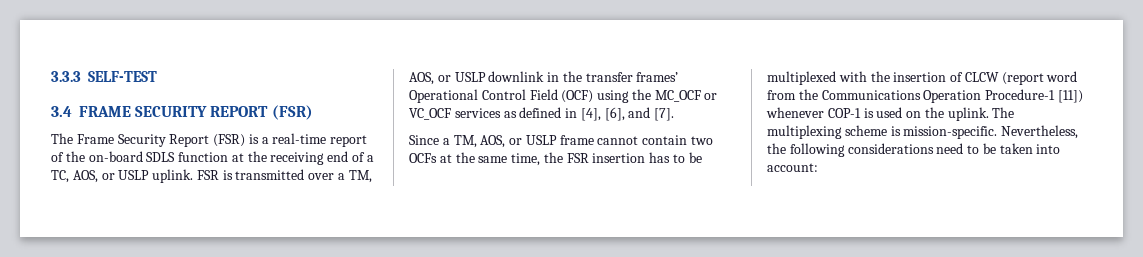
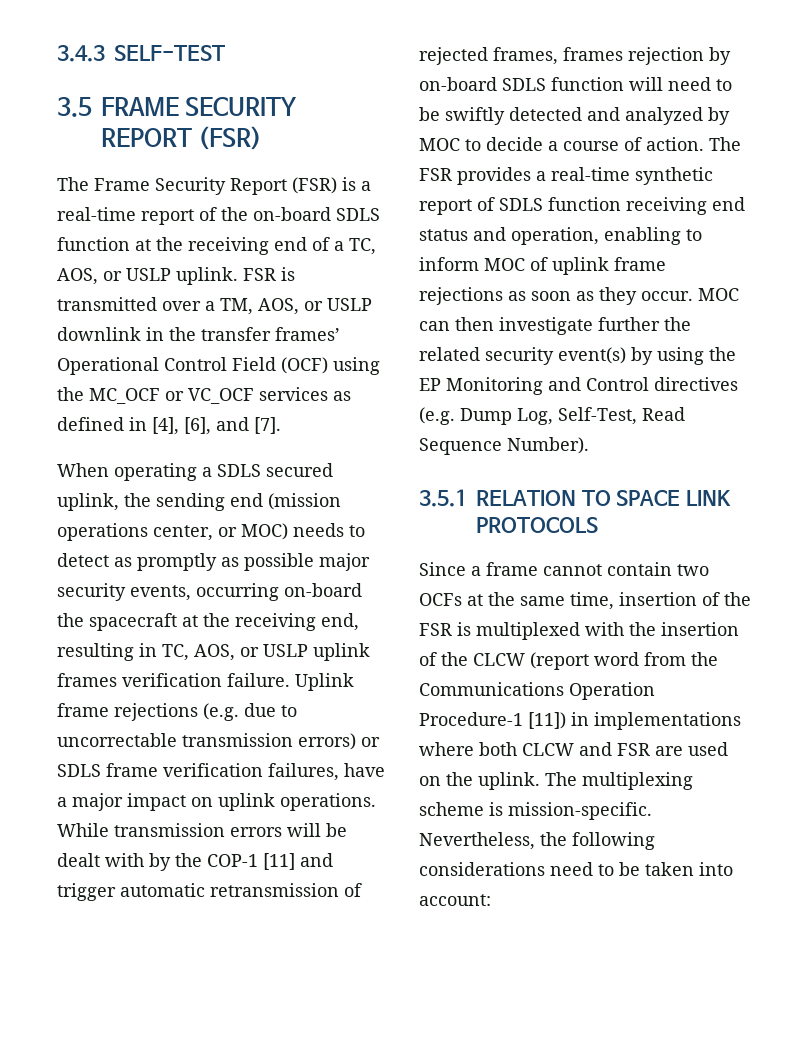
[51,71,81,82] 3.3.3 -> [57,45,105,62] 3.4.3
[51,106,72,117] 3.4 -> [57,97,92,117] 3.5
[409,135,557,148] Since a TM, AOS, or USLP -> [57,463,333,481] [57,493,341,511] [57,523,365,541] [57,553,370,571] [57,583,362,601] [57,613,359,631] [57,643,370,661] [57,673,354,691] [57,703,297,721] [57,733,380,750] [57,763,385,781] [57,793,376,811] [57,823,347,837] [57,853,333,871] [57,883,362,901] [419,47,731,65] [419,77,732,91] [419,107,730,125] [419,137,741,151] [419,167,713,185] [419,197,745,215] [419,227,702,245] [419,257,666,275] [419,287,739,305] [419,317,691,335] [419,347,736,365] [419,377,738,395] [419,407,685,425] [419,437,589,455] [419,489,731,507] [476,517,598,533] [419,562,481,576] When operating a SDLS secured uplink, the sending end (mission operations center, or MOC) needs to detect as promptly as possible major security events, occurring on-board the spacecraft at the receiving end, resulting in TC, AOS, or USLP uplink frames verification failure. Uplink frame rejections (e.g. due to uncorrectable transmission errors) or SDLS frame verification failures, have a major impact on uplink operations. While transmission errors will be dealt with by the COP-1 [11] and trigger automatic retransmission of rejected frames, frames rejection by on-board SDLS function will need to be swiftly detected and analyzed by MOC to decide a course of action. The FSR provides a real-time synthetic report of SDLS function receiving end status and operation, enabling to inform MOC of uplink frame rejections as soon as they occur. MOC can then investigate further the related security event(s) by using the EP Monitoring and Control directives (e.g. Dump Log, Self-Test, Read Sequence Number). // 3.5.1 RELATION TO SPACE LINK PROTOCOLS // Since a
[543,152,702,163] the FSR insertion has to be -> [619,592,751,606] [419,622,471,636] insertion of the FSR is
(964, 77) none -> [441,652,468,666] the
[766,107,874,118] whenever COP-1 is -> [571,712,741,730] [419,742,683,756] in implementations where both CLCW and FSR are

